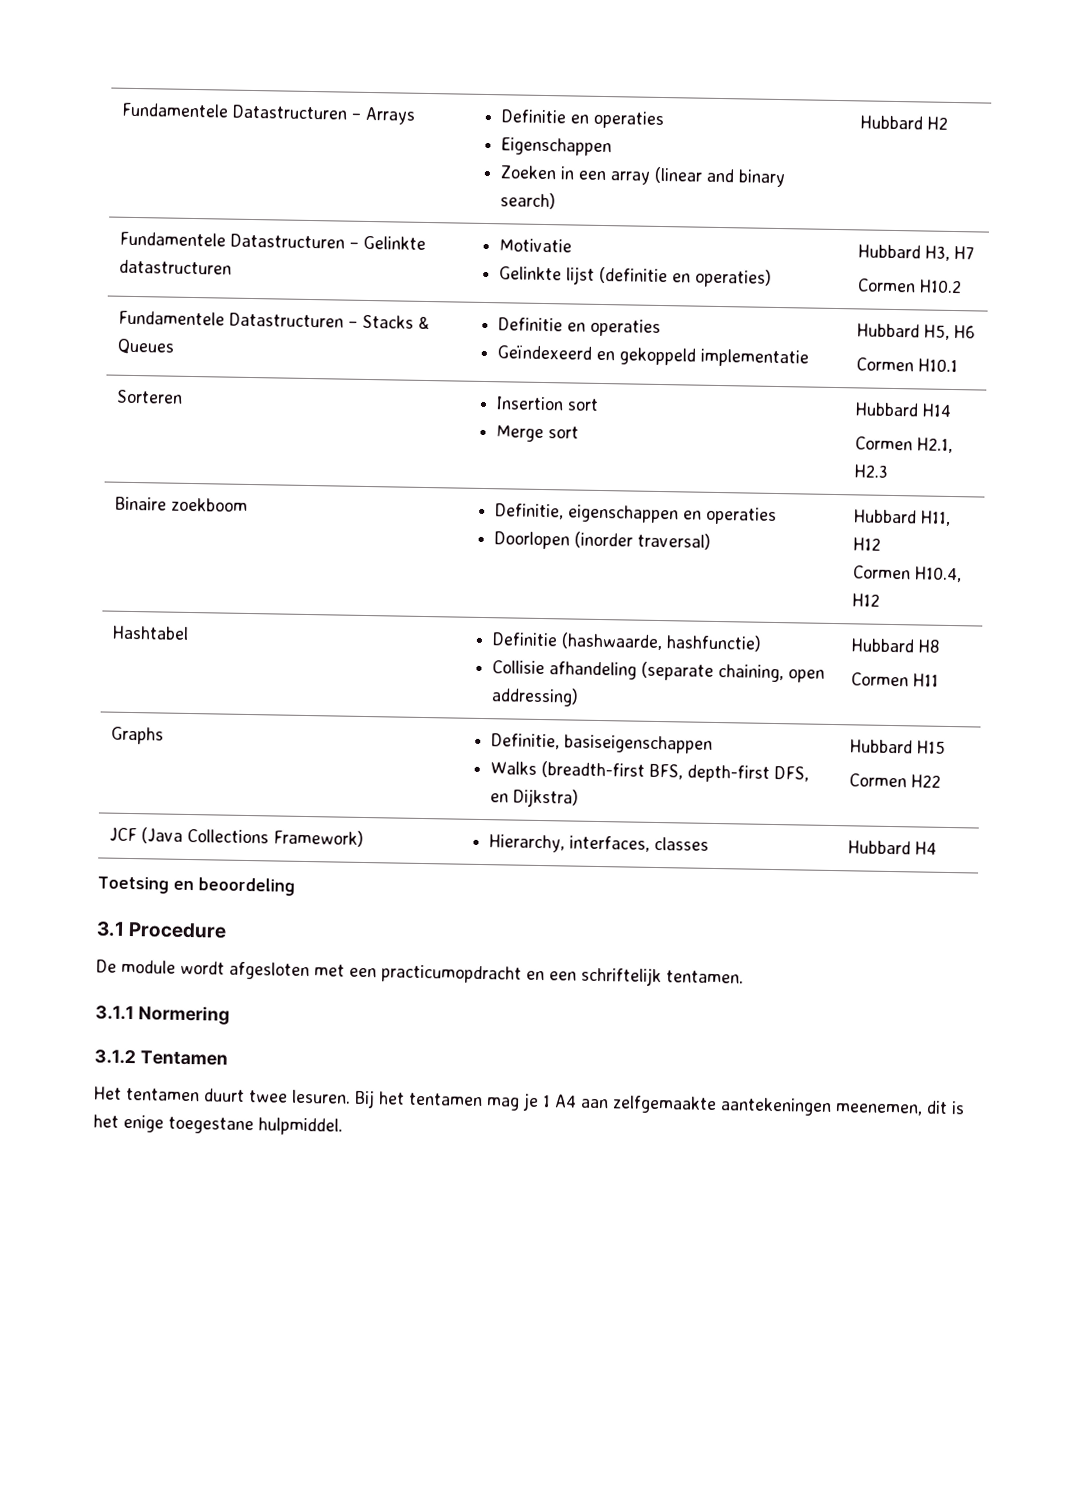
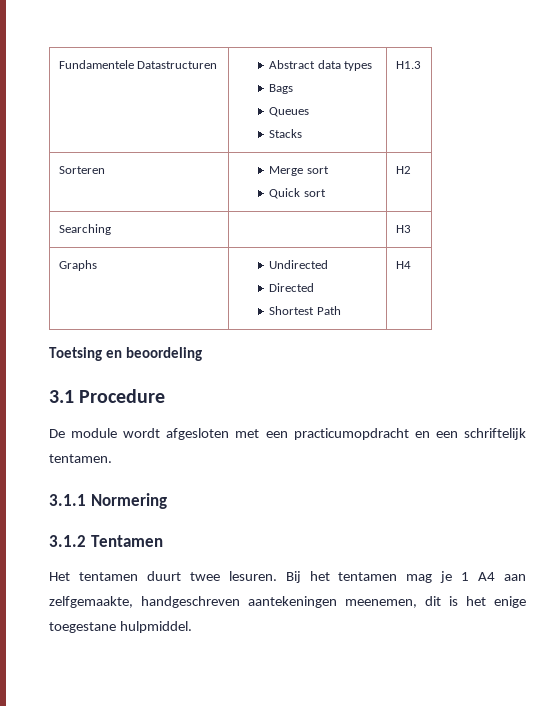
[121,102,417,125] [500,109,665,130] [500,137,612,157] [499,165,786,188] [499,192,556,210] [860,115,949,130] [119,231,427,250] [119,259,233,275] [498,238,572,253] [498,266,772,288] [858,244,975,261] [857,278,963,294] [118,310,431,330] [117,338,176,355] [497,317,661,337] [496,345,809,368] [857,323,977,340] [856,357,959,373] Fundamentele Datastructuren – Arrays | Definitie en operaties // Eigenschappen // Zoeken in een array (linear and binary search) | Hubbard H2 // Fundamentele Datastructuren – Gelinkte datastructuren | Motivatie // Gelinkte lijst (definitie en operaties) | Hubbard H3, H7 // Cormen H10.2 // Fundamentele Datastructuren – Stacks & Queues | Definitie en operaties // Geïndexeerd en gekoppeld implementatie | Hubbard H5, H6 // Cormen H10.1 -> [58,60,218,69] [269,60,373,71] [269,84,294,94] [269,107,310,117] [269,129,303,138] [395,61,421,69] Fundamentele Datastructuren | Abstract data types // Bags // Queues // Stacks | H1.3
[495,396,564,411] Insertion -> [269,166,304,176] Merge
[495,425,544,443] Merge -> [269,188,301,199] Quick
[855,402,953,417] [855,436,954,454] [854,464,890,478] [115,496,249,512] [494,503,777,526] [493,531,711,550] [854,509,952,526] [853,537,882,551] [853,565,963,583] [852,593,881,607] [112,625,190,640] [491,632,762,652] [491,660,825,683] [490,687,579,707] [851,638,942,653] [851,672,940,687] [111,726,165,745] [490,733,713,754] [489,761,809,783] [489,788,579,808] [850,739,947,754] [849,773,942,788] [109,827,365,848] [488,834,709,853] [848,840,912,855] Hubbard H14 // Cormen H2.1, H2.3 // Binaire zoekboom | Definitie, eigenschappen en operaties // Doorlopen (inorder traversal) | Hubbard H11, H12 // Cormen H10.4, H12 // Hashtabel | Definitie (hashwaarde, hashfunctie) // Collisie afhandeling (separate chaining, open addressing) | Hubbard H8 // Cormen H11 // Graphs | Definitie, basiseigenschappen // Walks (breadth-first BFS, depth-first DFS, en Dijkstra) | Hubbard H15 // Cormen H22 // JCF (Java Collections Framework) | Hierarchy, interfaces, classes | Hubbard -> [395,166,411,174] [58,224,111,235] [395,225,411,233] [58,260,97,271] [269,260,329,269] [269,283,315,292] [269,306,341,315] H2 // Searching | | H3 // Graphs | Undirected // Directed // Shortest Path |
[612,1095,717,1115] zelfgemaakte -> [49,596,240,608] zelfgemaakte, handgeschreven

